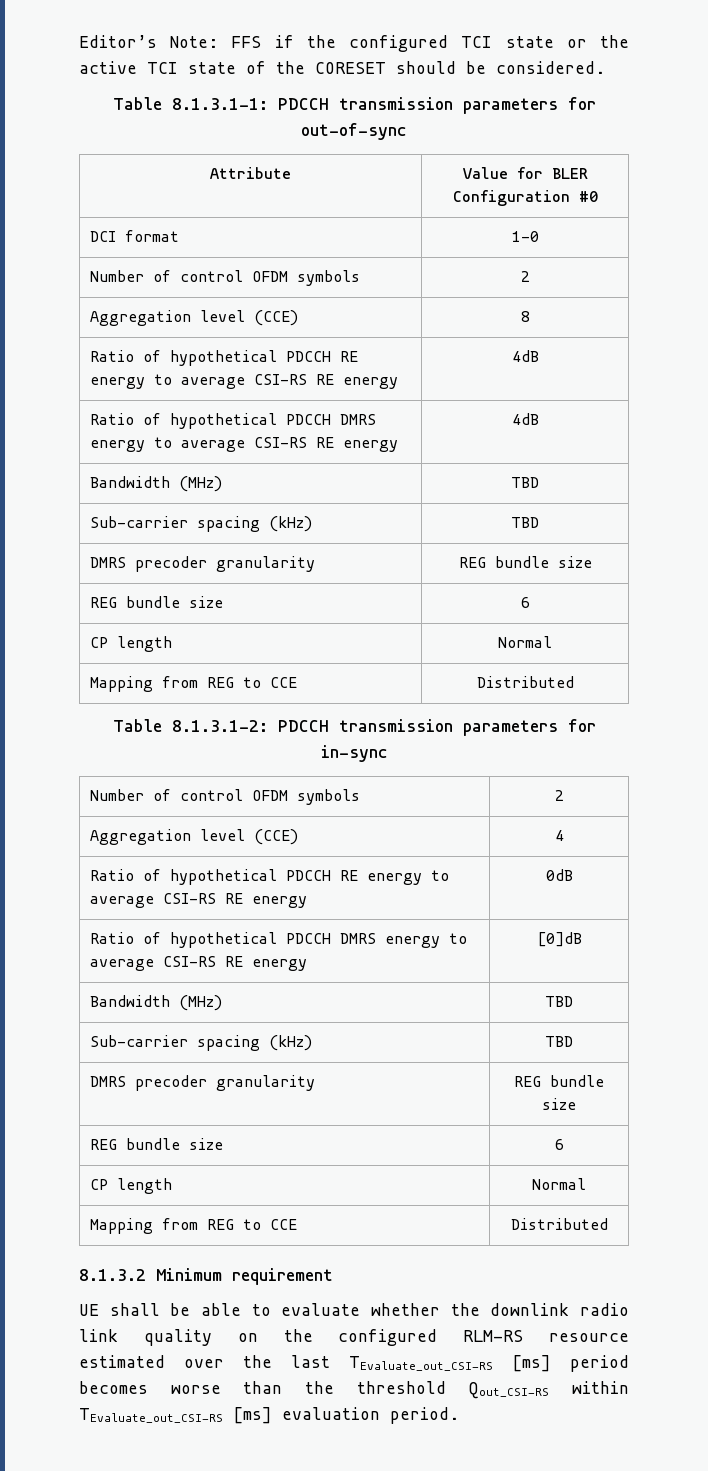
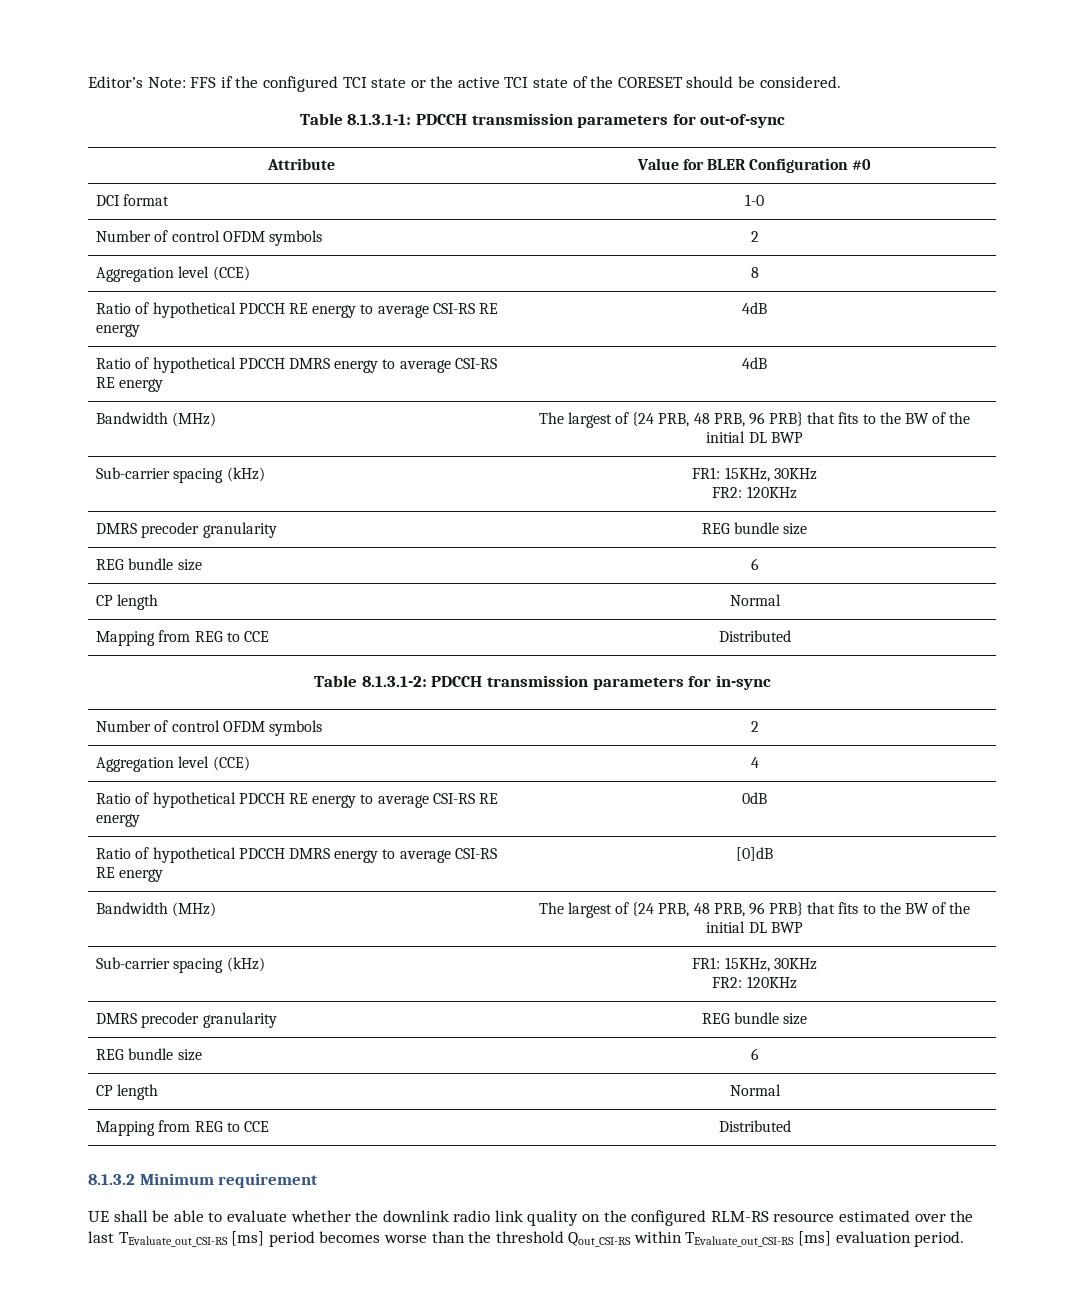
[511,477,539,488] [90,516,313,532] [511,517,539,528] TBD // Sub-carrier spacing (kHz) | TBD -> [538,412,971,428] [706,431,803,443] [96,467,265,483] [692,467,817,482] [712,486,797,499] The largest of {24 PRB, 48 PRB, 96 PRB} that fits to the BW of the initial DL BWP // Sub-carrier spacing (kHz) | FR1: 15KHz, 30KHz // FR2: 120KHz
[545,996,573,1007] [90,1035,313,1051] [545,1036,573,1047] TBD // Sub-carrier spacing (kHz) | TBD -> [538,902,971,918] [706,921,803,933] [96,957,265,973] [692,957,817,972] [712,976,797,989] The largest of {24 PRB, 48 PRB, 96 PRB} that fits to the BW of the initial DL BWP // Sub-carrier spacing (kHz) | FR1: 15KHz, 30KHz // FR2: 120KHz

